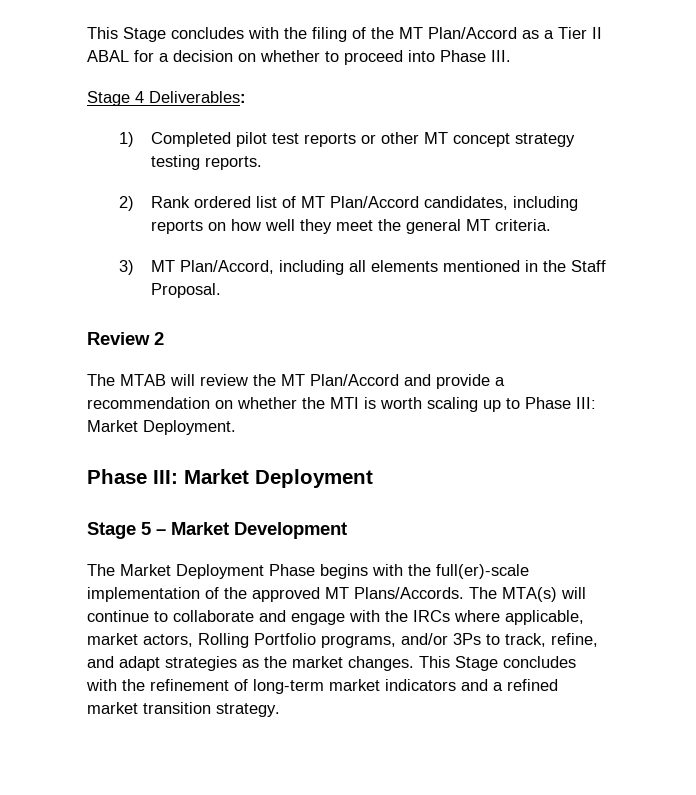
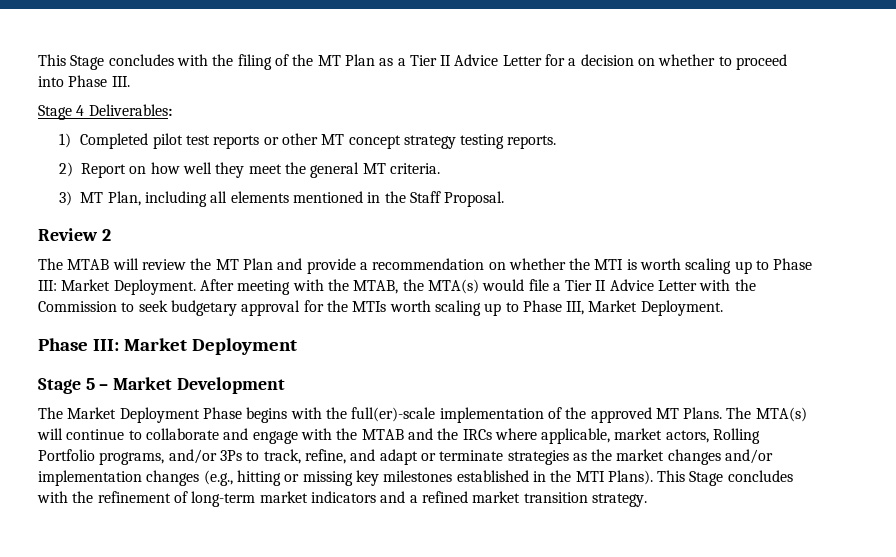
[428,27,517,39] Plan/Accord -> [344,54,375,66] Plan
[87,50,129,62] ABAL -> [454,54,542,66] Advice Letter
[150,196,578,211] [150,220,203,234] Rank ordered list of MT Plan/Accord candidates, including reports -> [81,163,127,178] Report
[179,260,274,274] Plan/Accord, -> [107,191,141,206] Plan,
[310,374,399,386] Plan/Accord -> [242,258,273,270] Plan
(236, 427) none -> [199,279,756,295] [38,300,723,316] After meeting with the MTAB, the MTA(s) would file a Tier II Advice Letter with the Commission to seek budgetary approval for the MTIs worth scaling up to Phase III, Market Deployment.
[354,587,464,599] Plans/Accords. -> [683,407,723,419] Plans.
(408, 616) none -> [361,428,459,440] MTAB and the
(160, 663) none -> [420,450,504,461] or terminate
[348,656,414,671] changes. -> [667,449,774,465] [38,470,653,486] changes and/or implementation changes (e.g., hitting or missing key milestones established in the MTI Plans).

